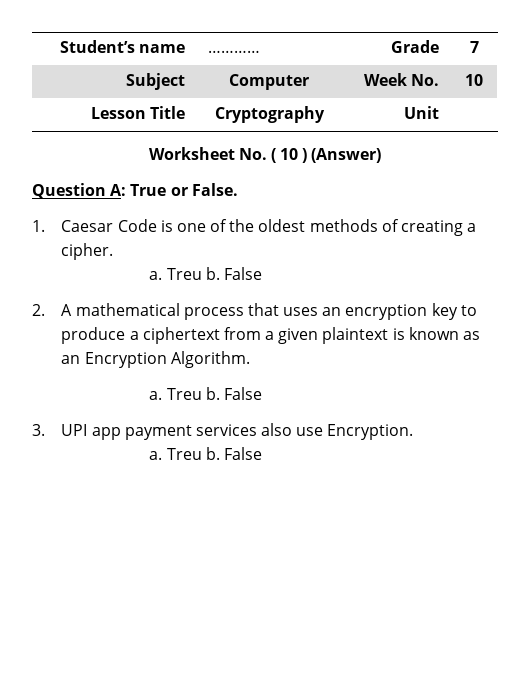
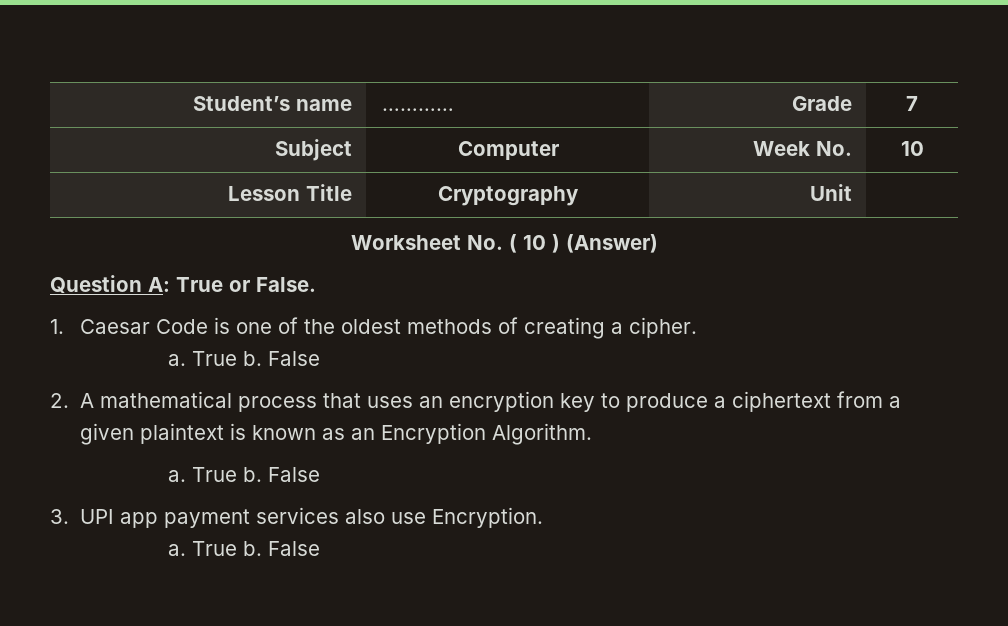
[166,268,202,280] Treu -> [192,351,238,366] True
[166,388,202,400] Treu -> [192,467,238,482] True
[166,448,202,460] Treu -> [192,541,238,556] True

